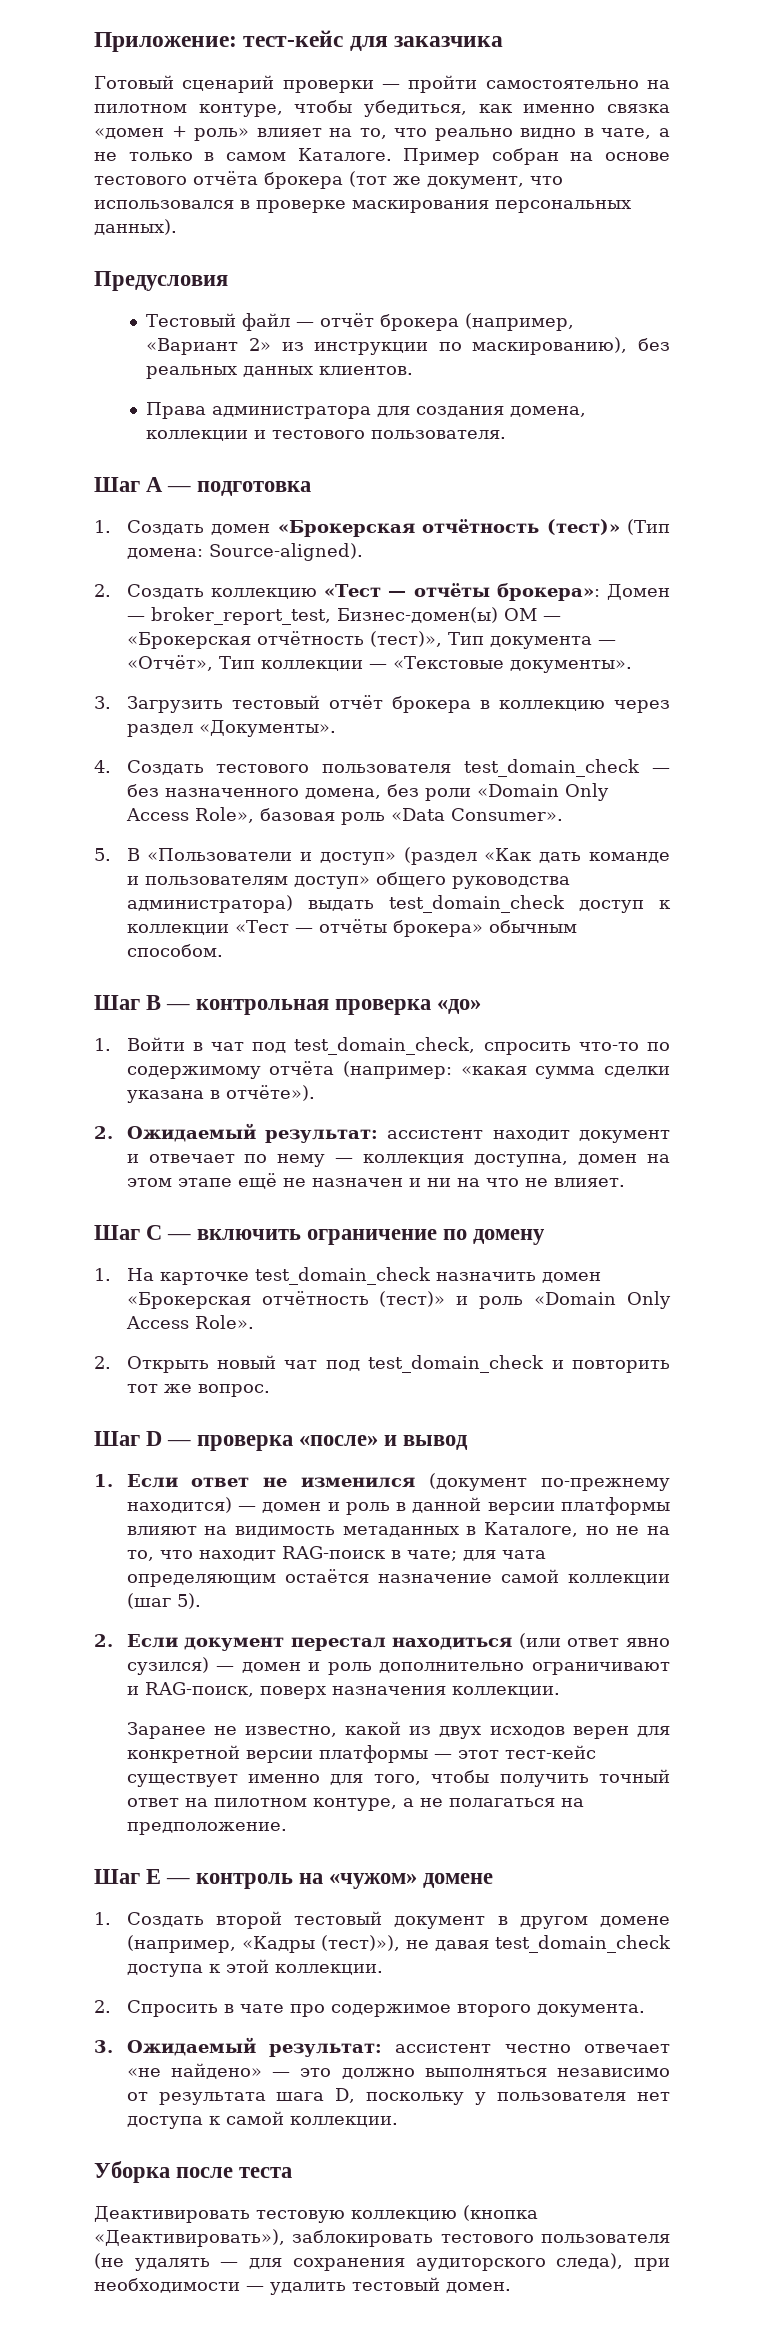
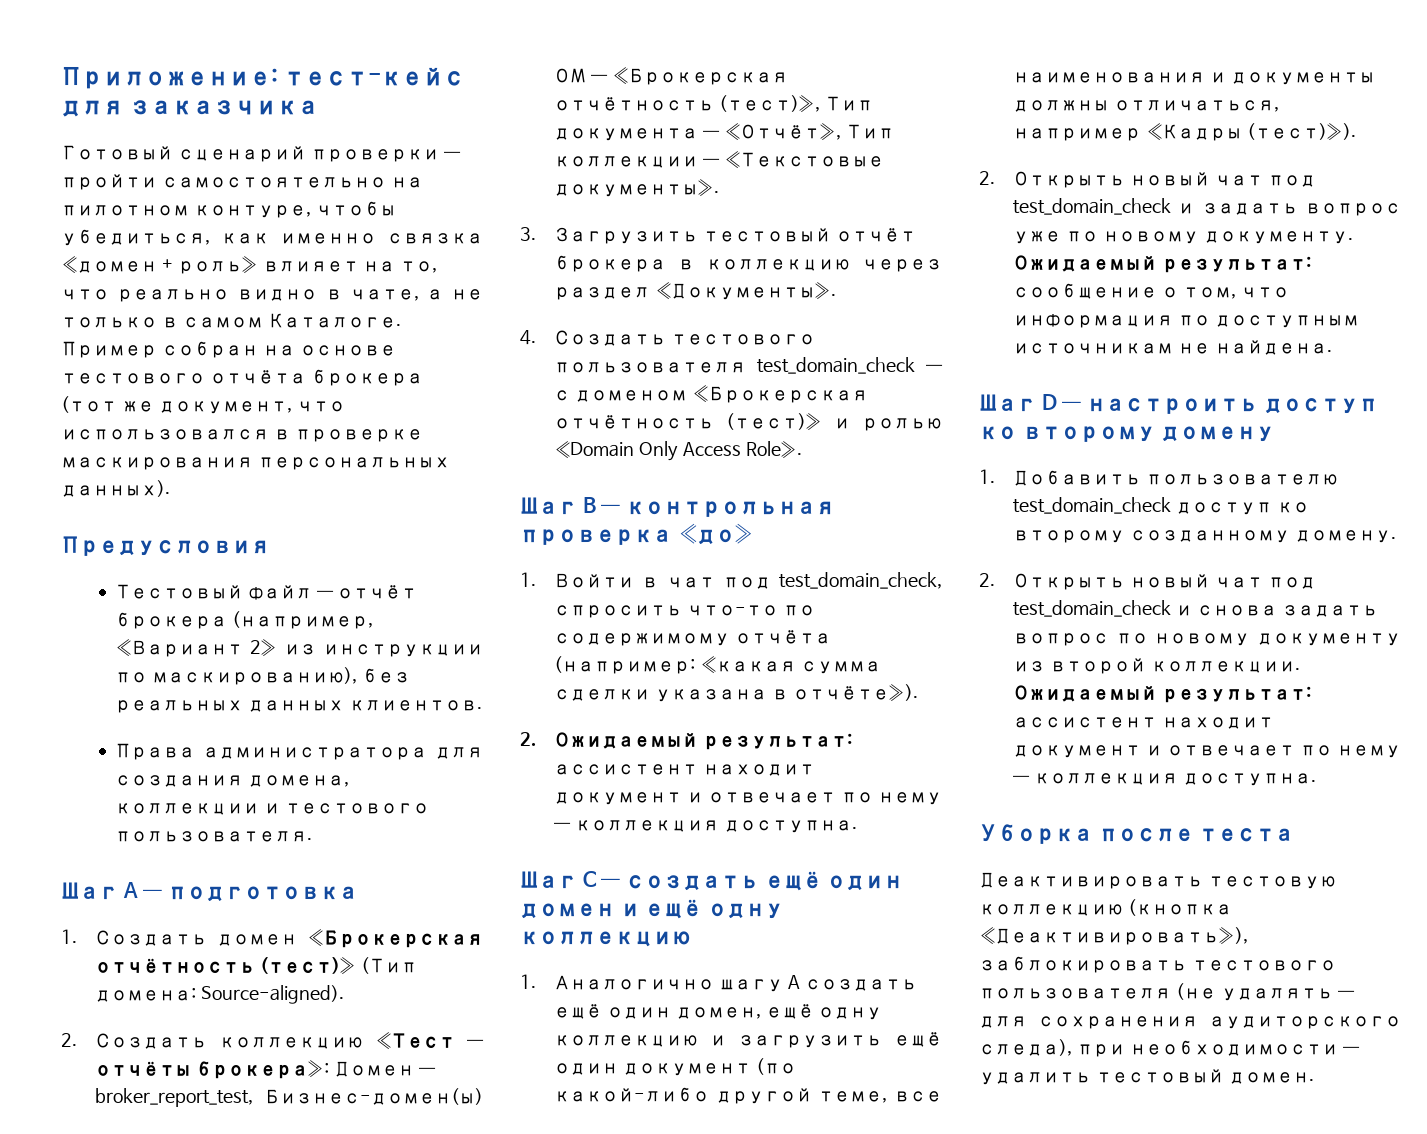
[126,783,609,801] [125,807,563,825] [94,847,670,865] [126,872,570,889] [126,895,671,913] [126,919,577,937] [126,944,223,957] без назначенного домена, без роли «Domain Only Access Role», базовая роль «Data Consumer». // 5. В «Пользователи и доступ» (раздел «Как дать команде и пользователям доступ» общего руководства администратора) выдать test_domain_check доступ к коллекции «Тест — отчёты брокера» обычным способом. -> [554,385,868,403] [554,413,942,431] [554,441,802,461] с доменом «Брокерская отчётность (тест)» и ролью «Domain Only Access Role».
[474,1154,670,1167] [126,1173,625,1189] [94,1225,546,1245] [94,1267,601,1285] [126,1291,672,1309] [125,1315,254,1329] [94,1355,670,1373] [126,1384,270,1397] [94,1431,469,1451] [94,1473,670,1491] [126,1497,670,1515] [126,1522,670,1537] [126,1546,546,1561] [126,1569,670,1587] [126,1593,201,1609] [94,1633,670,1651] [126,1657,670,1675] [126,1682,560,1699] [126,1721,670,1739] [126,1745,596,1763] [126,1769,670,1787] [126,1798,584,1811] [126,1822,287,1835] [94,1869,494,1889] [94,1911,670,1929] [126,1935,671,1953] [126,1959,383,1977] [94,2000,645,2017] [94,2037,670,2057] [126,2063,670,2079] [126,2088,670,2105] [126,2111,398,2129] доступна, домен на этом этапе ещё не назначен и ни на что не влияет. // Шаг C — включить ограничение по домену // 1. На карточке test_domain_check назначить домен «Брокерская отчётность (тест)» и роль «Domain Only Access Role». // 2. Открыть новый чат под test_domain_check и повторить тот же вопрос. // Шаг D — проверка «после» и вывод // 1. Если ответ не изменился (документ по-прежнему находится) — домен и роль в данной версии платформы влияют на видимость метаданных в Каталоге, но не на то, что находит RAG-поиск в чате; для чата определяющим остаётся назначение самой коллекции (шаг 5). // 2. Если документ перестал находиться (или ответ явно сузился) — домен и роль дополнительно ограничивают и RAG-поиск, поверх назначения коллекции. // Заранее не известно, какой из двух исходов верен для конкретной версии платформы — этот тест-кейс существует именно для того, чтобы получить точный ответ на пилотном контуре, а не полагаться на предположение. // Шаг E — контроль на «чужом» домене // 1. Создать второй тестовый документ в другом домене (например, «Кадры (тест)»), не давая test_domain_check доступа к этой коллекции. // 2. Спросить в чате про содержимое второго документа. // 3. Ожидаемый результат: ассистент честно отвечает «не найдено» — это должно выполняться независимо от результата шага D, поскольку у пользователя нет доступа к самой коллекции. -> [723,820,857,833] [520,871,904,891] [520,899,785,919] [520,931,691,947] [520,974,917,992] [554,1004,883,1020] [554,1032,942,1048] [554,1058,796,1076] [554,1087,942,1104] [1013,72,1375,85] [1013,100,1279,112] [1013,123,1356,141] [979,171,1316,188] [1013,198,1401,216] [1013,231,1353,244] [1013,255,1311,273] [1013,283,1289,299] [1013,314,1359,328] [1013,340,1332,355] [979,394,1378,414] [979,426,1276,442] [979,469,1338,486] [1013,497,1309,515] [1013,530,1396,543] [979,573,1316,590] [1013,600,1378,617] [1013,633,1401,646] [1013,658,1300,674] [1013,685,1311,703] [1013,717,1274,729] [1013,745,1401,758] [1013,773,1316,786] доступна. // Шаг C — создать ещё один домен и ещё одну коллекцию // 1. Аналогично шагу A создать ещё один домен, ещё одну коллекцию и загрузить ещё один документ (по какой-либо другой теме, все наименования и документы должны отличаться, например «Кадры (тест)»). // 2. Открыть новый чат под test_domain_check и задать вопрос уже по новому документу. Ожидаемый результат: сообщение о том, что информация по доступным источникам не найдена. // Шаг D — настроить доступ ко второму домену // 1. Добавить пользователю test_domain_check доступ ко второму созданному домену. // 2. Открыть новый чат под test_domain_check и снова задать вопрос по новому документу из второй коллекции. Ожидаемый результат: ассистент находит документ и отвечает по нему — коллекция доступна.

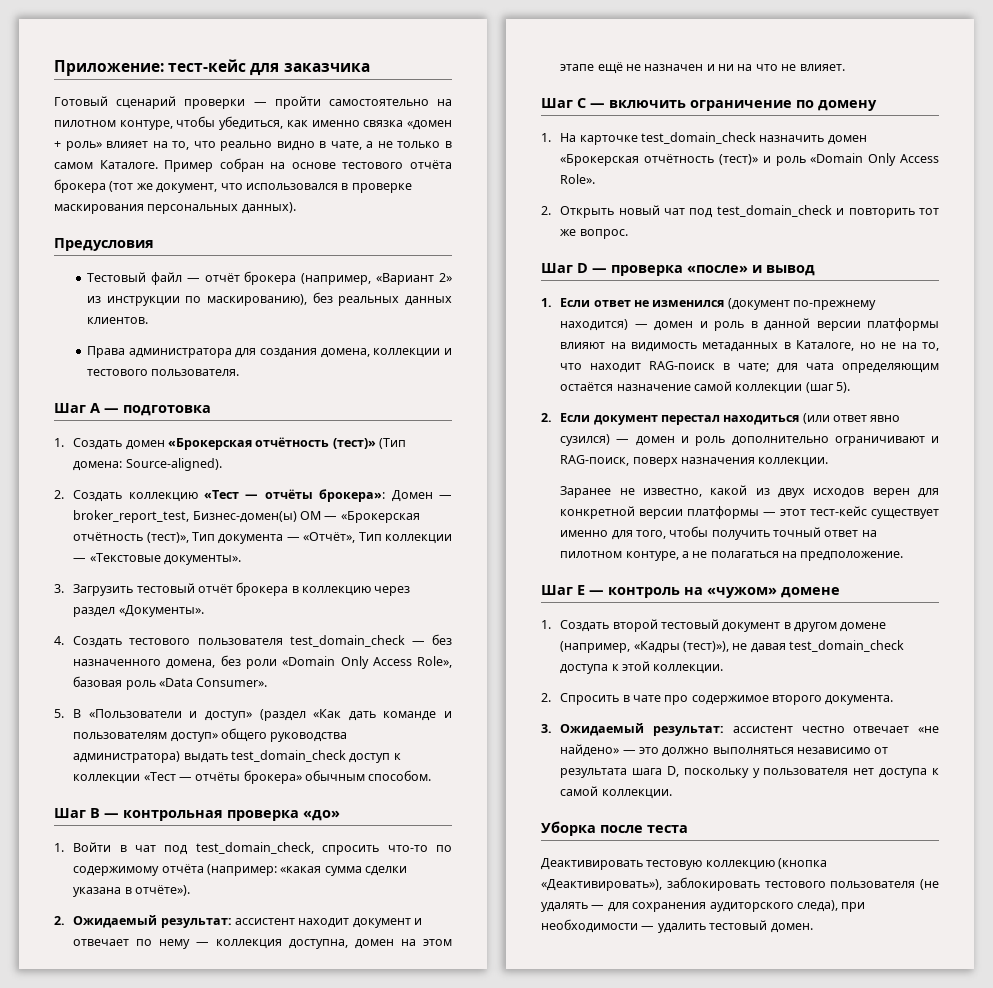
[554,385,868,403] [554,413,942,431] [554,441,802,461] с доменом «Брокерская отчётность (тест)» и ролью «Domain Only Access Role». -> [432,634,452,645] [73,655,452,669] [73,676,268,690] [54,709,452,721] [73,728,348,742] [73,750,401,763] [73,770,432,784] без назначенного домена, без роли «Domain Only Access Role», базовая роль «Data Consumer». // 5. В «Пользователи и доступ» (раздел «Как дать команде и пользователям доступ» общего руководства администратора) выдать test_domain_check доступ к коллекции «Тест — отчёты брокера» обычным способом.
[723,820,857,833] [520,871,904,891] [520,899,785,919] [520,931,691,947] [520,974,917,992] [554,1004,883,1020] [554,1032,942,1048] [554,1058,796,1076] [554,1087,942,1104] [1013,72,1375,85] [1013,100,1279,112] [1013,123,1356,141] [979,171,1316,188] [1013,198,1401,216] [1013,231,1353,244] [1013,255,1311,273] [1013,283,1289,299] [1013,314,1359,328] [1013,340,1332,355] [979,394,1378,414] [979,426,1276,442] [979,469,1338,486] [1013,497,1309,515] [1013,530,1396,543] [979,573,1316,590] [1013,600,1378,617] [1013,633,1401,646] [1013,658,1300,674] [1013,685,1311,703] [1013,717,1274,729] [1013,745,1401,758] [1013,773,1316,786] доступна. // Шаг C — создать ещё один домен и ещё одну коллекцию // 1. Аналогично шагу A создать ещё один домен, ещё одну коллекцию и загрузить ещё один документ (по какой-либо другой теме, все наименования и документы должны отличаться, например «Кадры (тест)»). // 2. Открыть новый чат под test_domain_check и задать вопрос уже по новому документу. Ожидаемый результат: сообщение о том, что информация по доступным источникам не найдена. // Шаг D — настроить доступ ко второму домену // 1. Добавить пользователю test_domain_check доступ ко второму созданному домену. // 2. Открыть новый чат под test_domain_check и снова задать вопрос по новому документу из второй коллекции. Ожидаемый результат: ассистент находит документ и отвечает по нему — коллекция доступна. -> [289,939,452,949] [560,62,845,74] [541,98,877,111] [541,132,867,145] [560,153,939,166] [560,174,596,184] [541,205,939,218] [560,229,628,239] [541,263,815,276] [541,298,877,310] [560,318,939,331] [560,340,939,352] [560,361,939,373] [560,381,851,394] [541,413,901,425] [560,434,939,446] [560,455,829,467] [560,485,939,498] [560,506,939,519] [560,526,877,540] [560,551,904,561] [541,585,840,598] [541,619,887,632] [560,640,905,653] [560,661,724,674] [541,693,894,705] [541,723,939,736] [560,744,889,757] [560,766,939,778] [560,786,672,799] доступна, домен на этом этапе ещё не назначен и ни на что не влияет. // Шаг C — включить ограничение по домену // 1. На карточке test_domain_check назначить домен «Брокерская отчётность (тест)» и роль «Domain Only Access Role». // 2. Открыть новый чат под test_domain_check и повторить тот же вопрос. // Шаг D — проверка «после» и вывод // 1. Если ответ не изменился (документ по-прежнему находится) — домен и роль в данной версии платформы влияют на видимость метаданных в Каталоге, но не на то, что находит RAG-поиск в чате; для чата определяющим остаётся назначение самой коллекции (шаг 5). // 2. Если документ перестал находиться (или ответ явно сузился) — домен и роль дополнительно ограничивают и RAG-поиск, поверх назначения коллекции. // Заранее не известно, какой из двух исходов верен для конкретной версии платформы — этот тест-кейс существует именно для того, чтобы получить точный ответ на пилотном контуре, а не полагаться на предположение. // Шаг E — контроль на «чужом» домене // 1. Создать второй тестовый документ в другом домене (например, «Кадры (тест)»), не давая test_domain_check доступа к этой коллекции. // 2. Спросить в чате про содержимое второго документа. // 3. Ожидаемый результат: ассистент честно отвечает «не найдено» — это должно выполняться независимо от результата шага D, поскольку у пользователя нет доступа к самой коллекции.

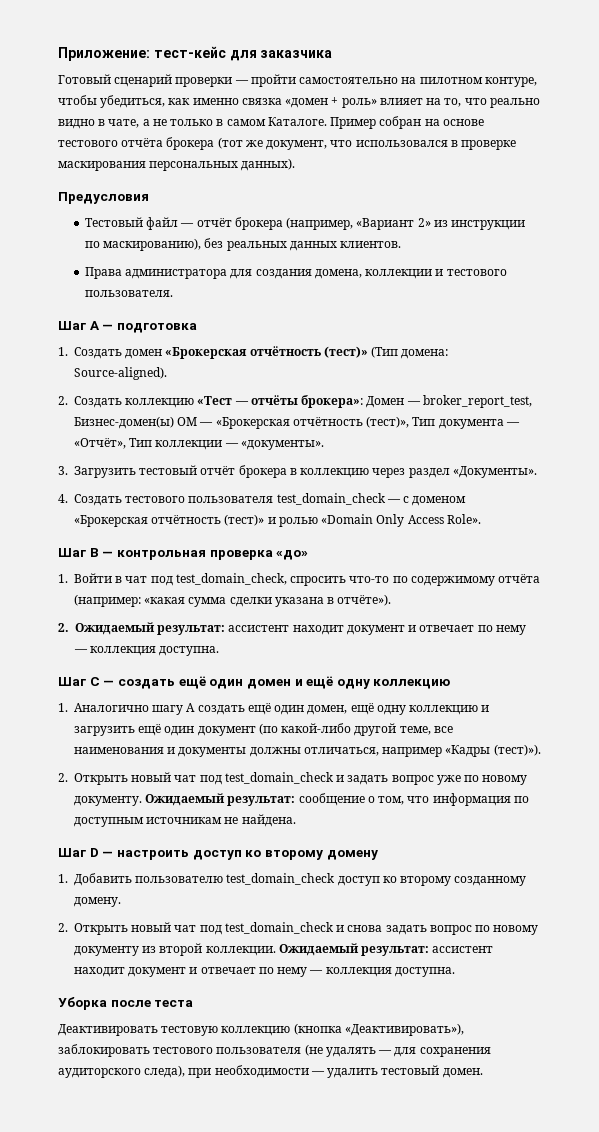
[89,553,241,565] «Текстовые документы». -> [240,440,324,450] «документы».
[432,634,452,645] [73,655,452,669] [73,676,268,690] [54,709,452,721] [73,728,348,742] [73,750,401,763] [73,770,432,784] без назначенного домена, без роли «Domain Only Access Role», базовая роль «Data Consumer». // 5. В «Пользователи и доступ» (раздел «Как дать команде и пользователям доступ» общего руководства администратора) выдать test_domain_check доступ к коллекции «Тест — отчёты брокера» обычным способом. -> [403,496,467,506] [74,514,481,527] с доменом «Брокерская отчётность (тест)» и ролью «Domain Only Access Role».
[289,939,452,949] [560,62,845,74] [541,98,877,111] [541,132,867,145] [560,153,939,166] [560,174,596,184] [541,205,939,218] [560,229,628,239] [541,263,815,276] [541,298,877,310] [560,318,939,331] [560,340,939,352] [560,361,939,373] [560,381,851,394] [541,413,901,425] [560,434,939,446] [560,455,829,467] [560,485,939,498] [560,506,939,519] [560,526,877,540] [560,551,904,561] [541,585,840,598] [541,619,887,632] [560,640,905,653] [560,661,724,674] [541,693,894,705] [541,723,939,736] [560,744,889,757] [560,766,939,778] [560,786,672,799] доступна, домен на этом этапе ещё не назначен и ни на что не влияет. // Шаг C — включить ограничение по домену // 1. На карточке test_domain_check назначить домен «Брокерская отчётность (тест)» и роль «Domain Only Access Role». // 2. Открыть новый чат под test_domain_check и повторить тот же вопрос. // Шаг D — проверка «после» и вывод // 1. Если ответ не изменился (документ по-прежнему находится) — домен и роль в данной версии платформы влияют на видимость метаданных в Каталоге, но не на то, что находит RAG-поиск в чате; для чата определяющим остаётся назначение самой коллекции (шаг 5). // 2. Если документ перестал находиться (или ответ явно сузился) — домен и роль дополнительно ограничивают и RAG-поиск, поверх назначения коллекции. // Заранее не известно, какой из двух исходов верен для конкретной версии платформы — этот тест-кейс существует именно для того, чтобы получить точный ответ на пилотном контуре, а не полагаться на предположение. // Шаг E — контроль на «чужом» домене // 1. Создать второй тестовый документ в другом домене (например, «Кадры (тест)»), не давая test_domain_check доступа к этой коллекции. // 2. Спросить в чате про содержимое второго документа. // 3. Ожидаемый результат: ассистент честно отвечает «не найдено» — это должно выполняться независимо от результата шага D, поскольку у пользователя нет доступа к самой коллекции. -> [159,646,220,656] [58,676,451,689] [58,703,490,715] [74,723,453,736] [74,744,541,757] [58,772,528,785] [74,793,529,806] [74,814,296,827] [58,848,378,860] [58,873,527,886] [74,897,121,907] [58,922,539,935] [74,943,494,956] [74,967,455,977] доступна. // Шаг C — создать ещё один домен и ещё одну коллекцию // 1. Аналогично шагу A создать ещё один домен, ещё одну коллекцию и загрузить ещё один документ (по какой-либо другой теме, все наименования и документы должны отличаться, например «Кадры (тест)»). // 2. Открыть новый чат под test_domain_check и задать вопрос уже по новому документу. Ожидаемый результат: сообщение о том, что информация по доступным источникам не найдена. // Шаг D — настроить доступ ко второму домену // 1. Добавить пользователю test_domain_check доступ ко второму созданному домену. // 2. Открыть новый чат под test_domain_check и снова задать вопрос по новому документу из второй коллекции. Ожидаемый результат: ассистент находит документ и отвечает по нему — коллекция доступна.

